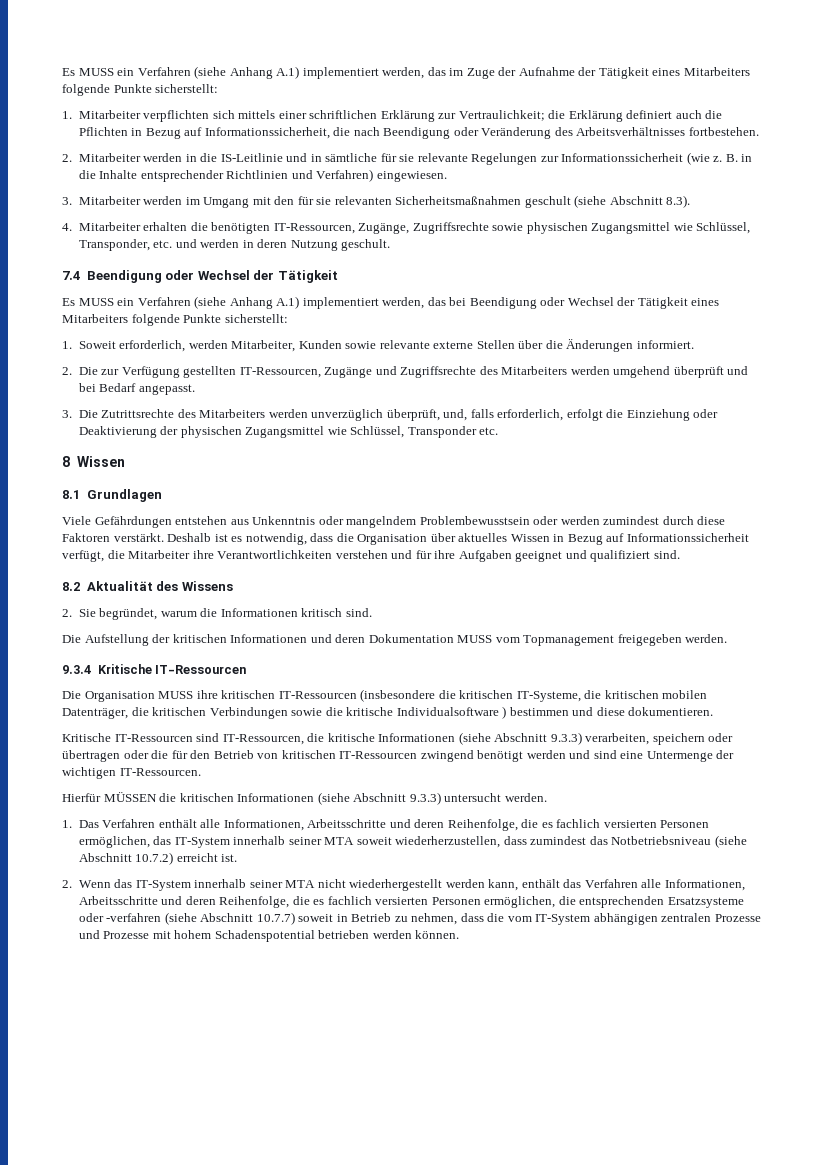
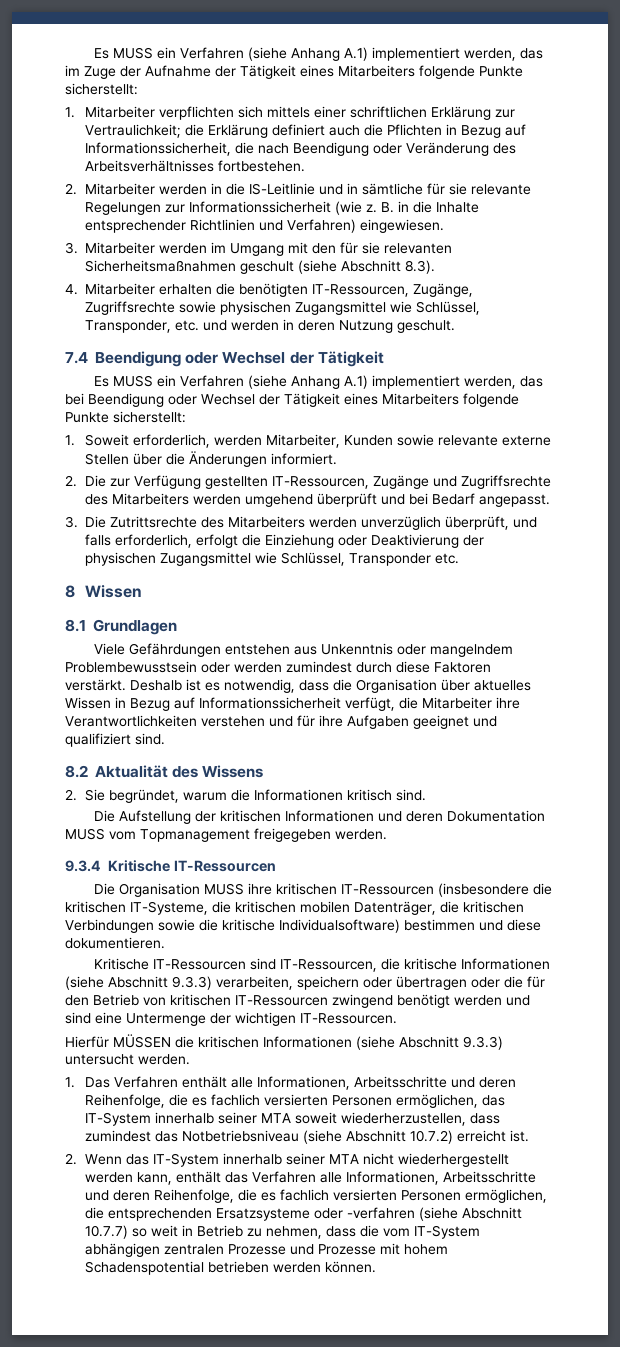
[443,409,468,421] und, -> [513,517,537,528] und
[396,706,507,719] Individualsoftware ) -> [279,919,400,933] Individualsoftware)
[298,914,334,922] soweit -> [131,1225,178,1237] so weit

